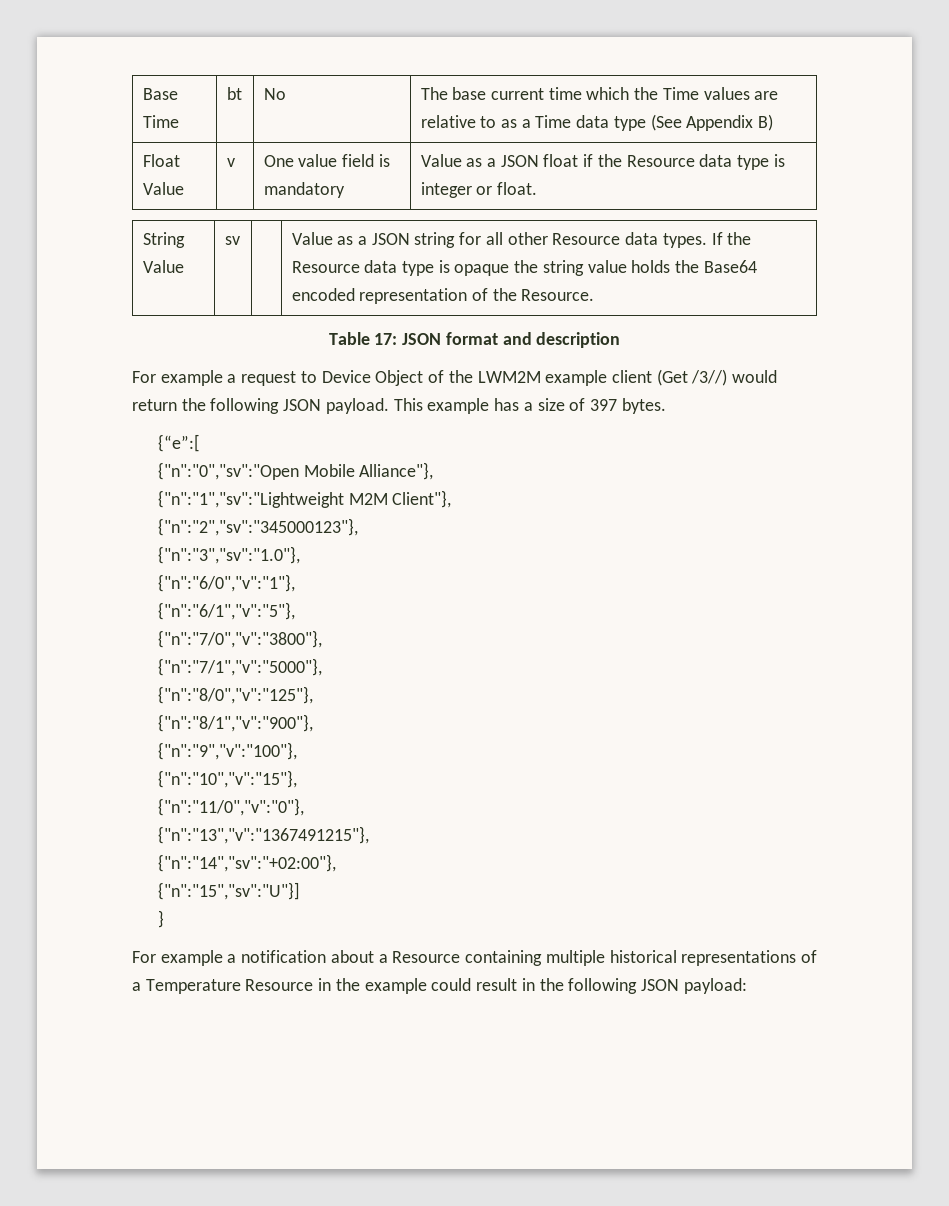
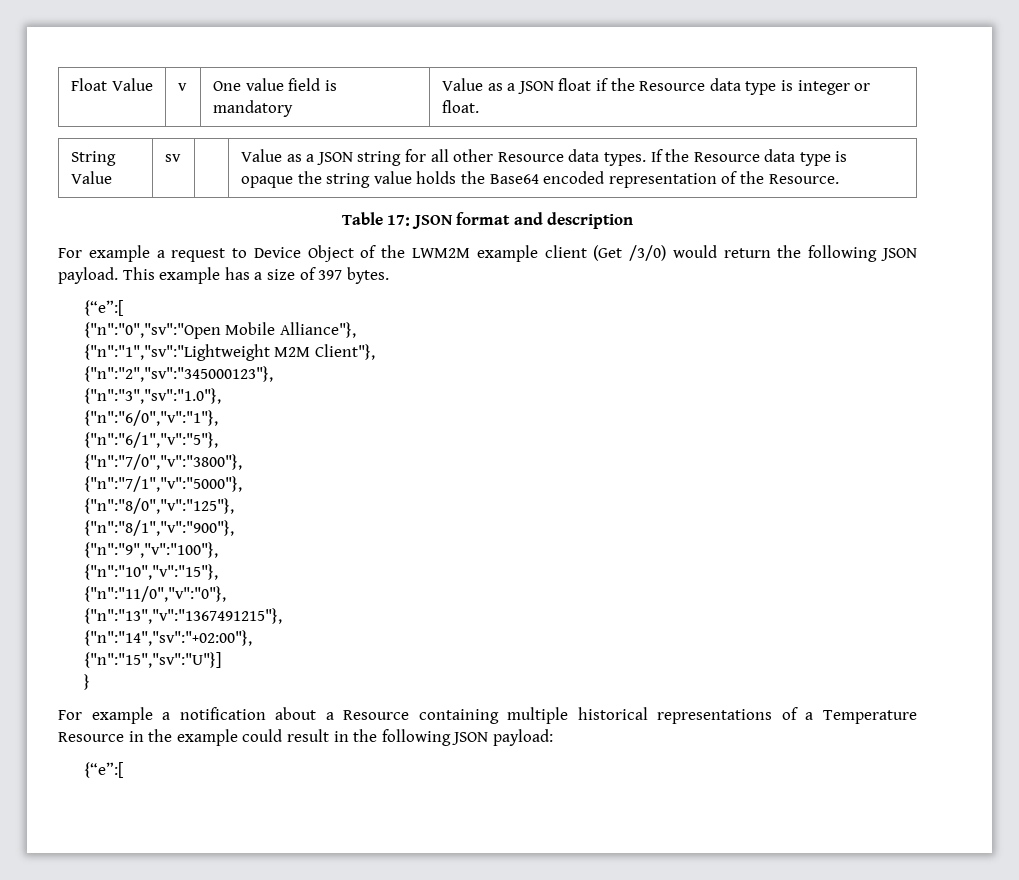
[142,88,178,100] [142,115,179,128] [226,87,242,100] [263,88,286,100] [420,87,779,100] [420,114,774,131] Base Time | bt | No | The base current time which the Time values are relative to as a Time data type (See Appendix B) // -> (71, 84) none
[691,369,728,386] /3//) -> [629,245,667,261] /3/0)
(747, 986) none -> [83,762,124,778] // {“e”:[

